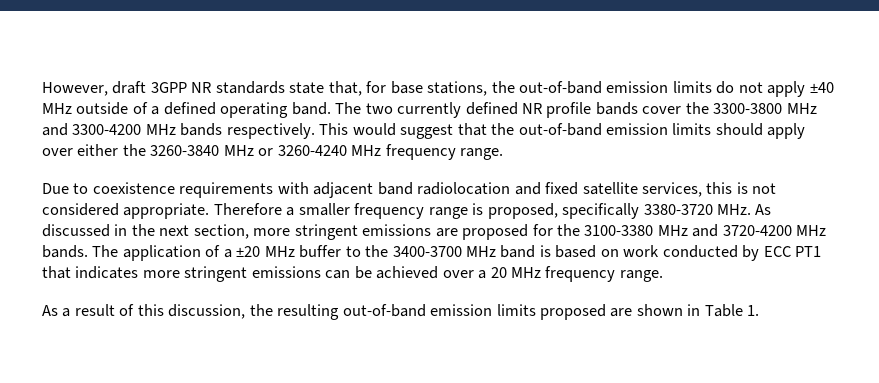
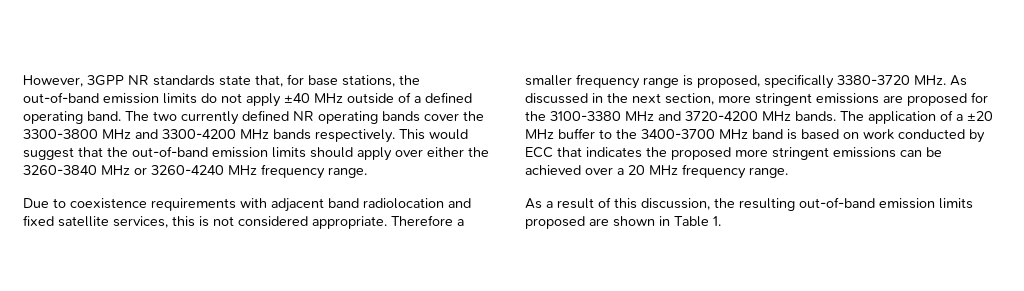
[112,81,147,94] draft -> (83, 81) none
[546,102,592,118] profile -> [318,111,378,124] operating
[795,246,822,257] PT1 -> (553, 152) none
(139, 272) none -> [646,147,731,160] the proposed

